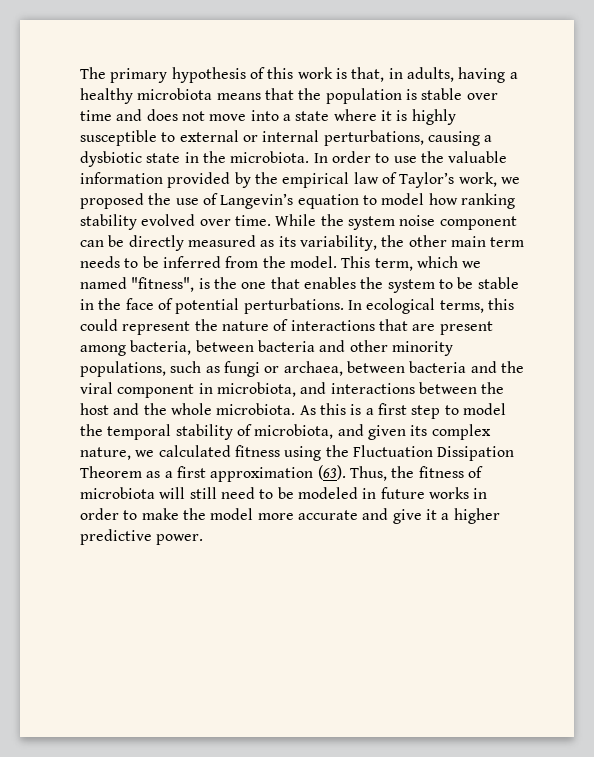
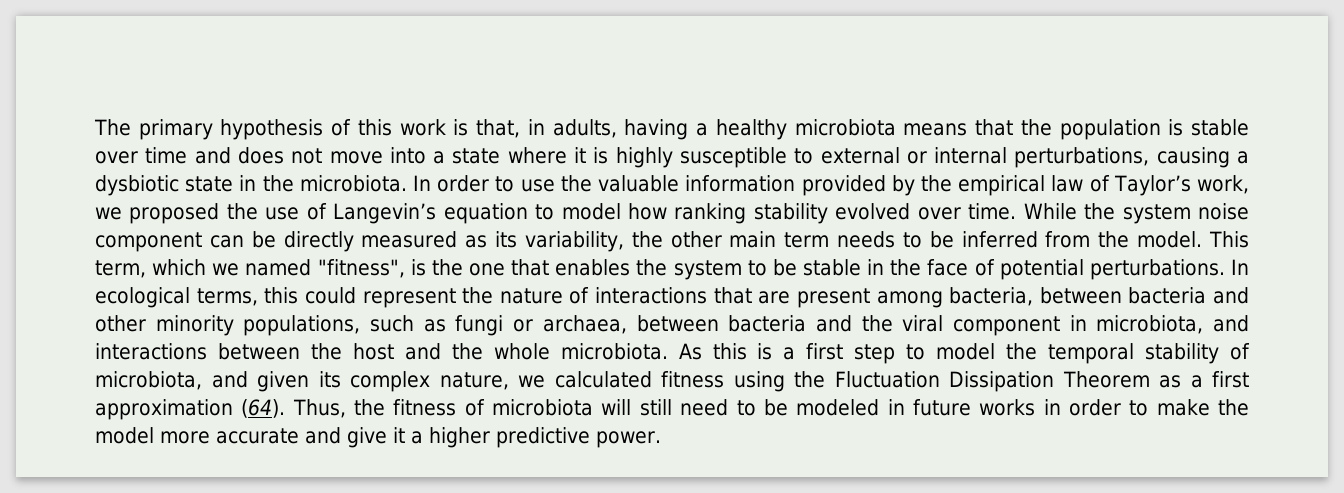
[317,465,346,480] (63). -> [241,399,286,418] (64).

